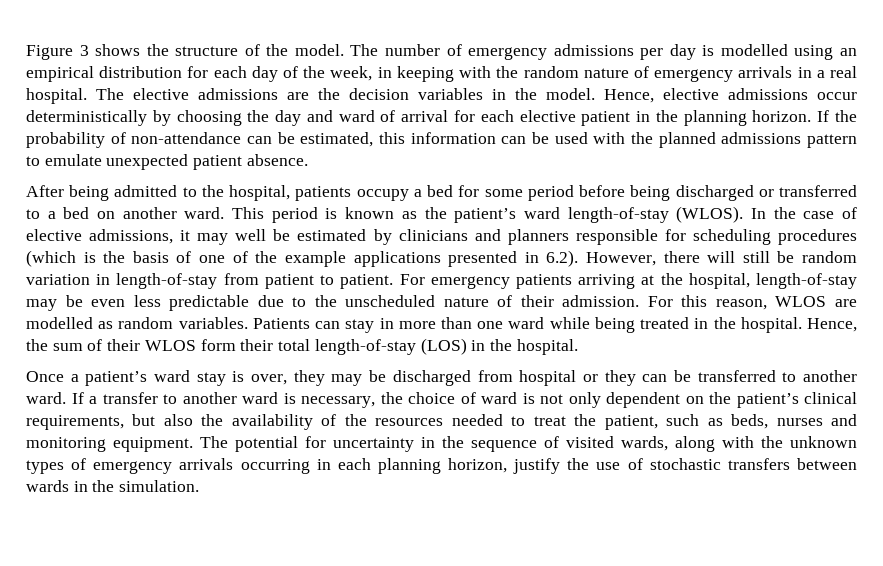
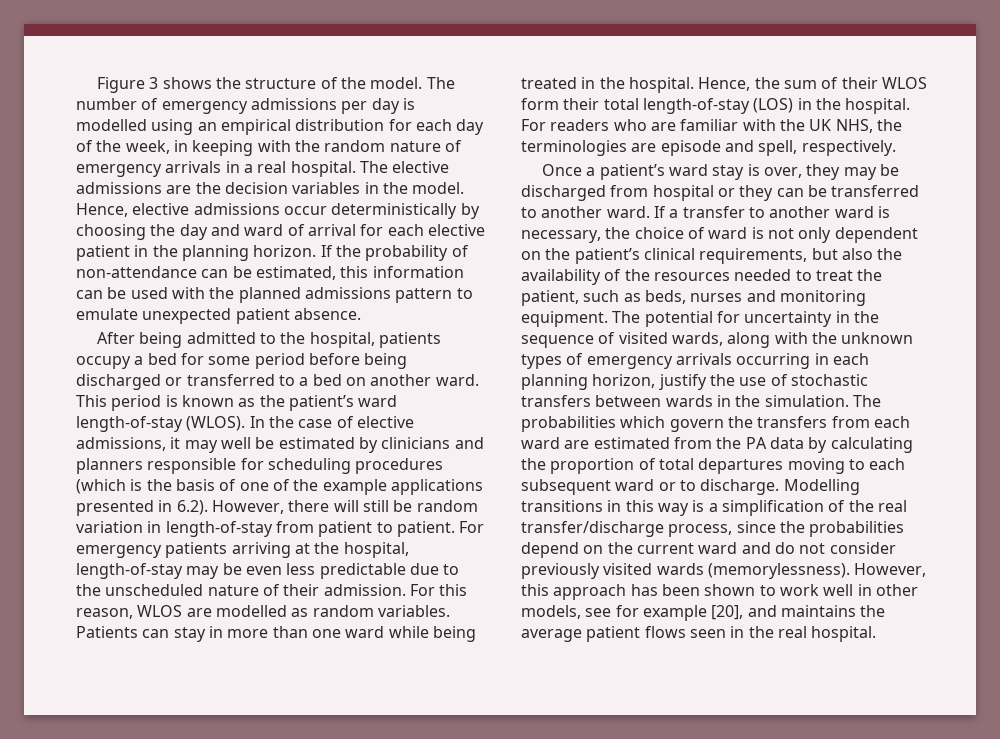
(578, 347) none -> [521,119,902,133] [521,140,896,156] For readers who are familiar with the UK NHS, the terminologies are episode and spell, respectively.
(200, 486) none -> [852,395,881,407] [521,416,910,432] [521,437,913,453] [521,458,906,474] [521,479,860,495] [521,500,907,516] [521,521,905,537] [521,542,896,558] [521,563,927,579] [521,584,918,600] [521,605,886,621] [521,626,877,642] The probabilities which govern the transfers from each ward are estimated from the PA data by calculating the proportion of total departures moving to each subsequent ward or to discharge. Modelling transitions in this way is a simplification of the real transfer/discharge process, since the probabilities depend on the current ward and do not consider previously visited wards (memorylessness). However, this approach has been shown to work well in other models, see for example [20], and maintains the average patient flows seen in the real hospital.

